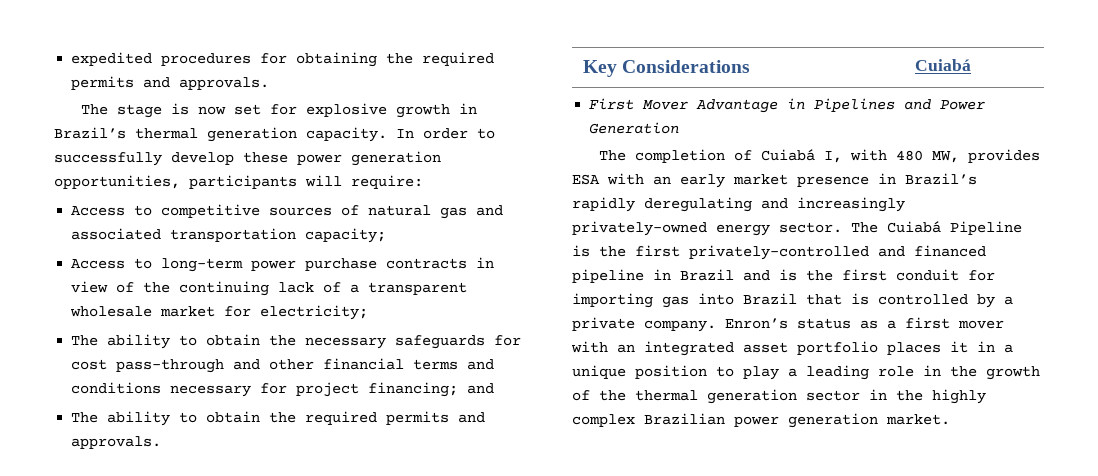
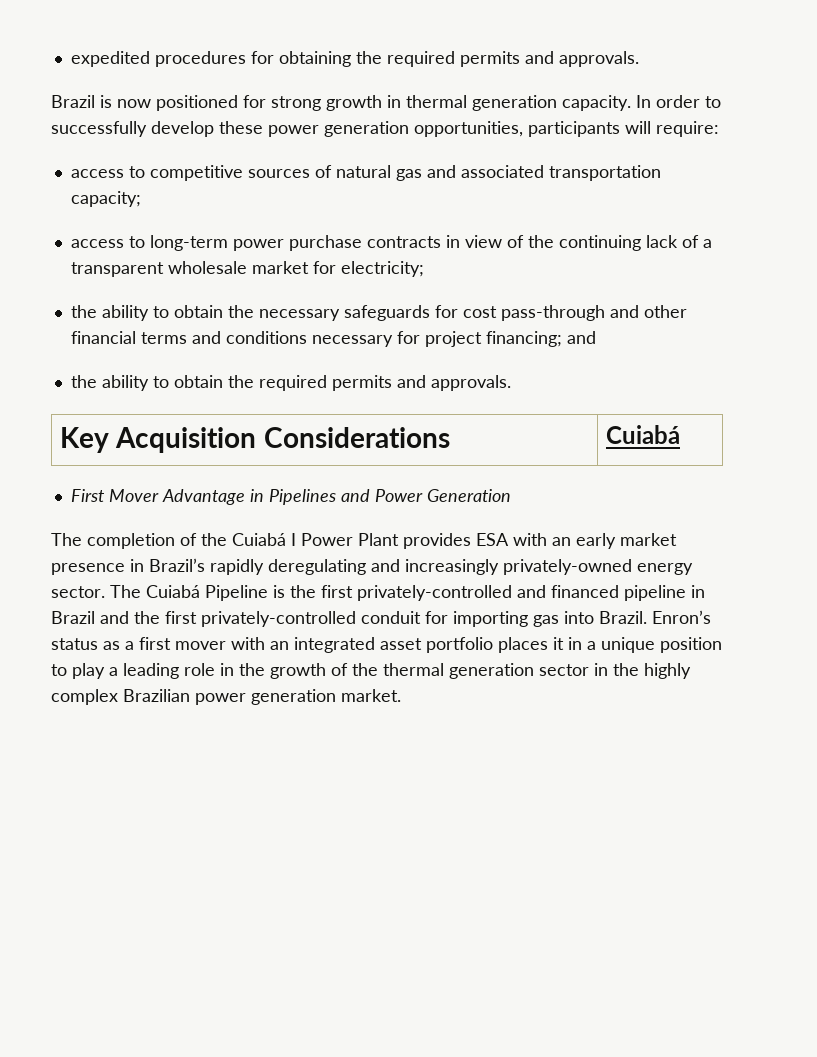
[81,103,388,118] The stage is now set for explosive -> [51,95,321,111] Brazil is now positioned for strong
[54,127,126,139] Brazil’s -> (401, 101) none
[71,206,126,216] Access -> [70,169,124,178] access
[71,259,126,269] Access -> [70,239,124,248] access
[71,335,99,346] The -> [70,305,97,318] the
[71,412,99,423] The -> [70,375,97,388] the
(618, 68) none -> [115,427,257,453] Acquisition
[761,149,960,163] Cuiabá I, with 480 MW, -> [201,533,399,546] the Cuiabá I Power Plant
[779,269,887,281] is the first -> [134,611,356,627] the first privately-controlled
[743,293,1013,308] [572,317,716,332] Brazil that is controlled by a private company. -> [599,611,647,624] Brazil.

